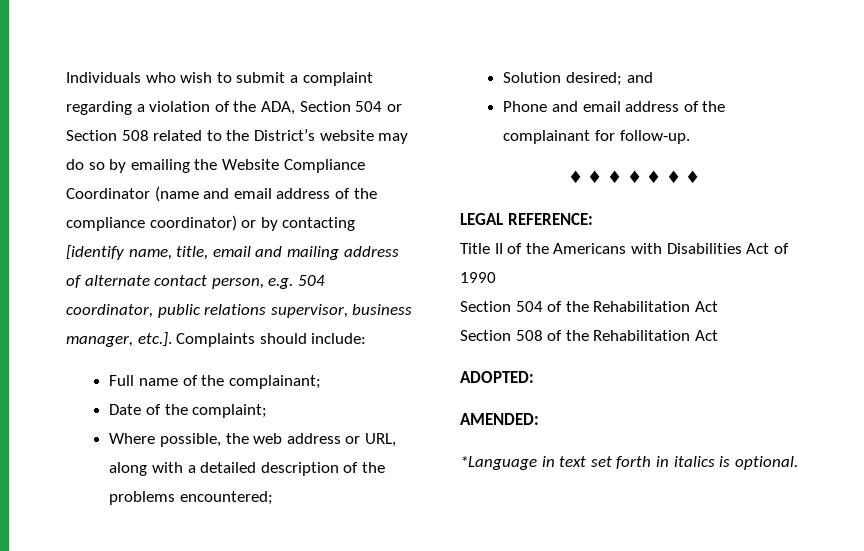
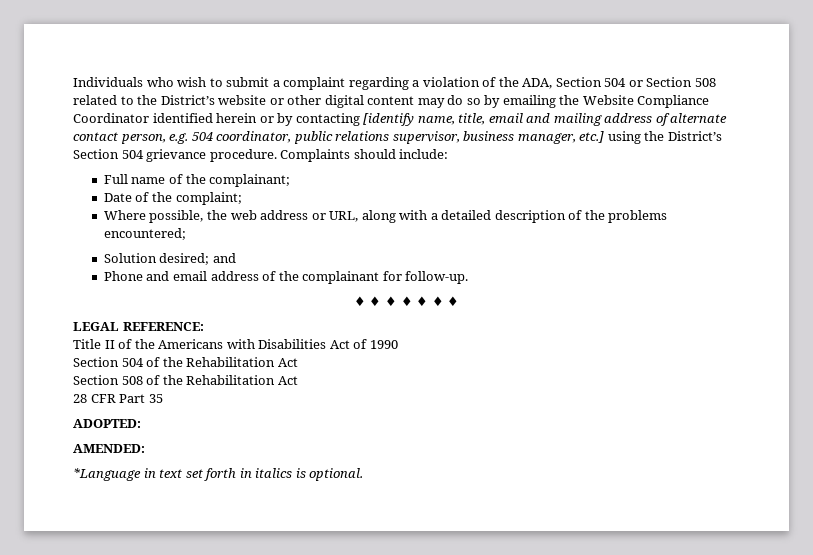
(374, 135) none -> [269,95,415,108] or other digital content
[154,186,377,202] [66,215,237,231] (name and email address of the compliance coordinator) -> [152,113,258,123] identified herein
[137,332,172,347] etc.]. -> [579,131,722,144] [73,149,277,162] etc.] using the District’s Section 504 grievance procedure.
(718, 335) none -> [73,394,163,403] // 28 CFR Part 35

